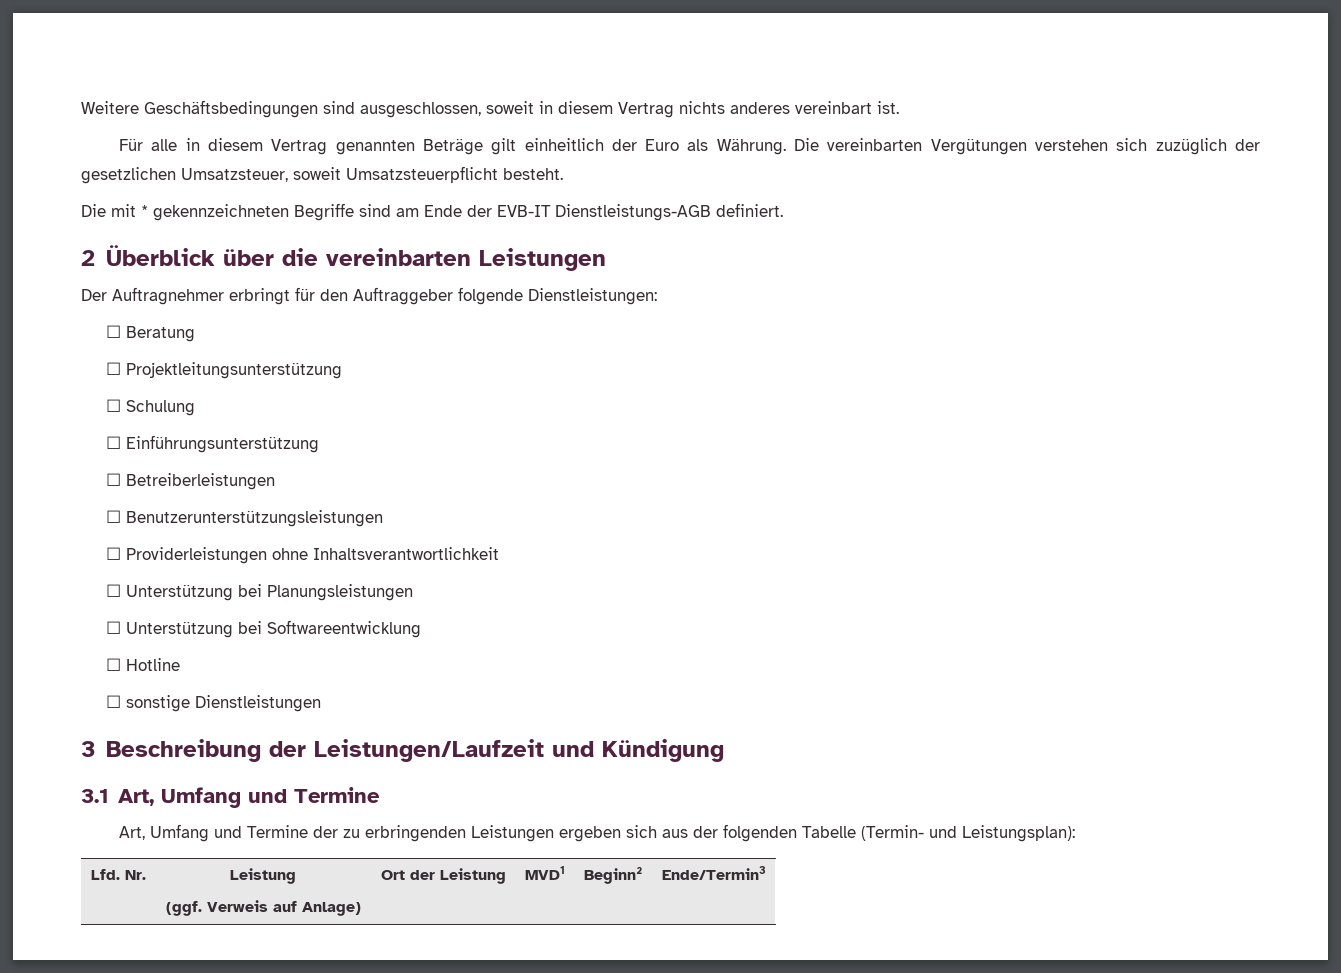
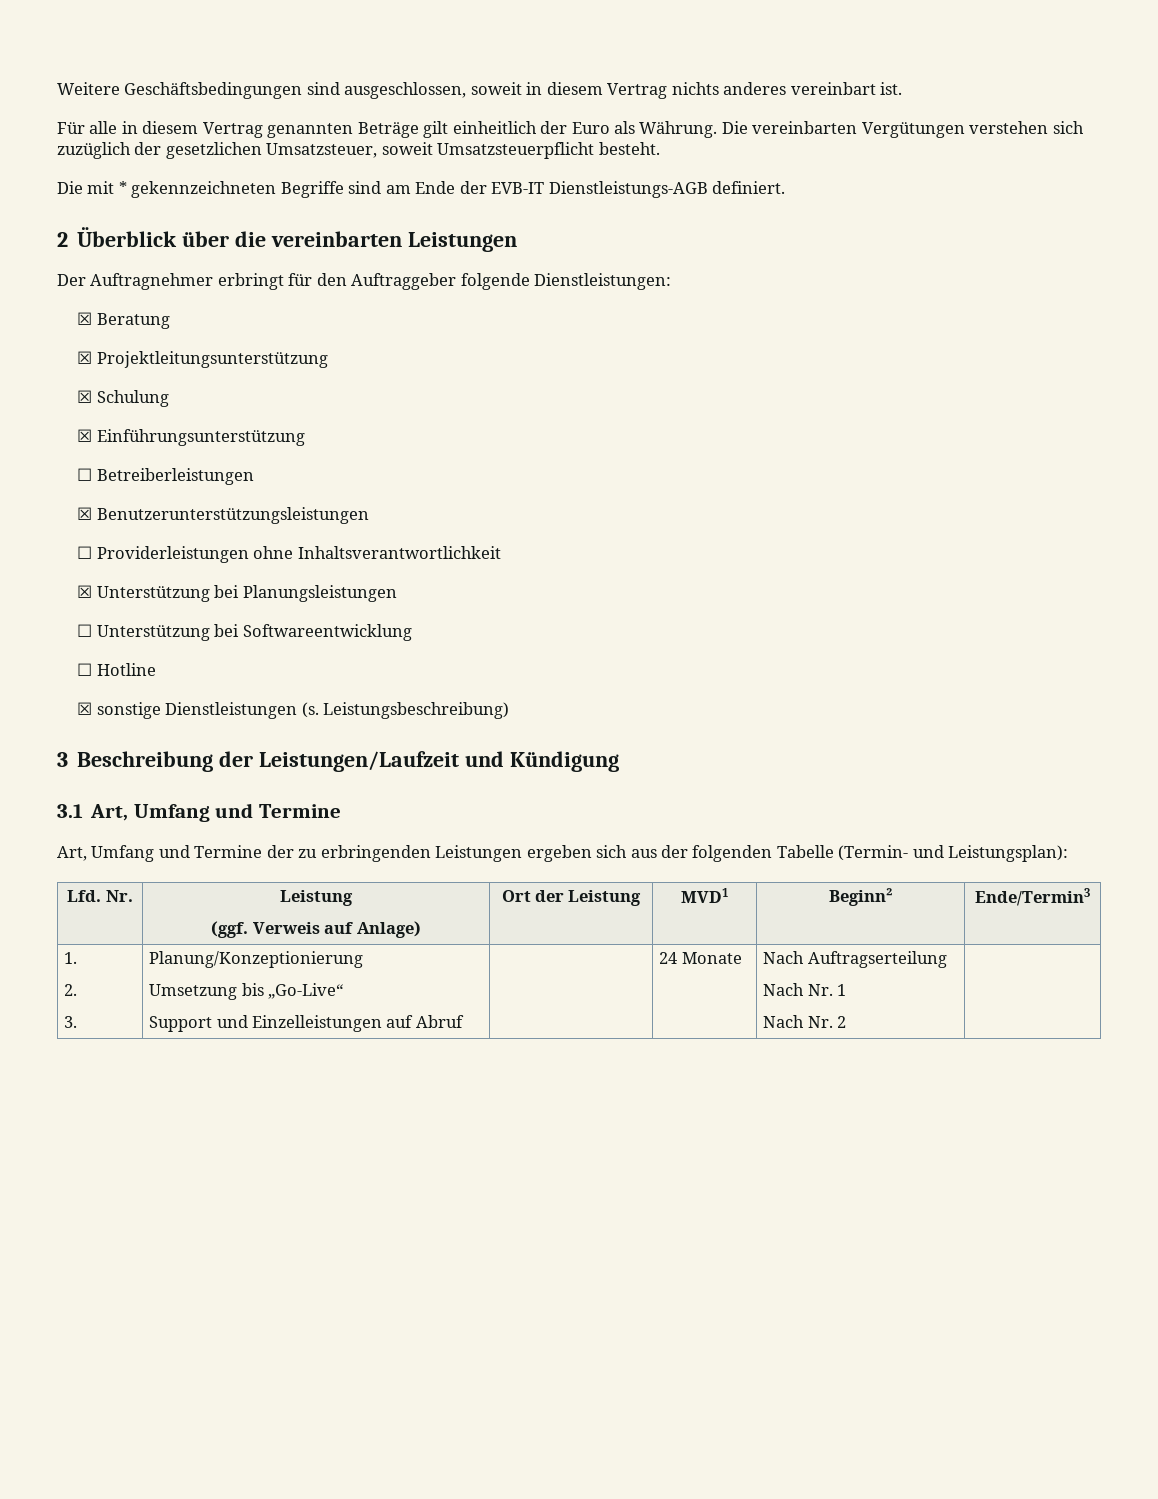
[105,325,121,338] ☐ -> [77,312,93,325] ☒
[105,362,121,375] ☐ -> [77,351,93,364] ☒
[105,399,121,412] ☐ -> [77,390,93,403] ☒
[105,436,121,449] ☐ -> [77,429,93,442] ☒
[105,510,121,523] ☐ -> [77,507,93,520] ☒
[105,584,121,597] ☐ -> [77,585,93,598] ☒
[105,695,121,708] ☐ -> [77,702,93,715] ☒
(321, 703) none -> [301,702,510,719] (s. Leistungsbeschreibung)
(766, 873) none -> [64,952,78,964] [64,984,78,996] [64,1016,78,1028] [149,951,364,968] [149,983,343,1000] [149,1015,464,1032] [659,952,742,964] [763,951,947,968] [763,983,846,996] [763,1015,846,1028] // 1. // 2. // 3. | Planung/Konzeptionierung // Umsetzung bis „Go-Live“ // Support und Einzelleistungen auf Abruf | | 24 Monate | Nach Auftragserteilung // Nach Nr. 1 // Nach Nr. 2 |

